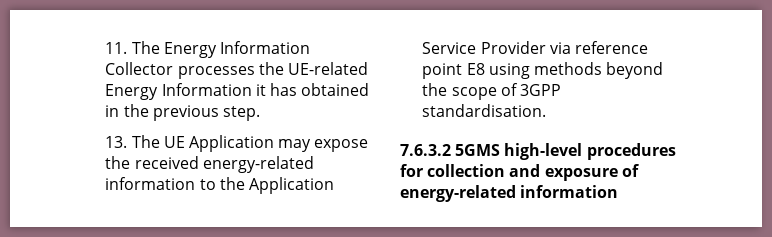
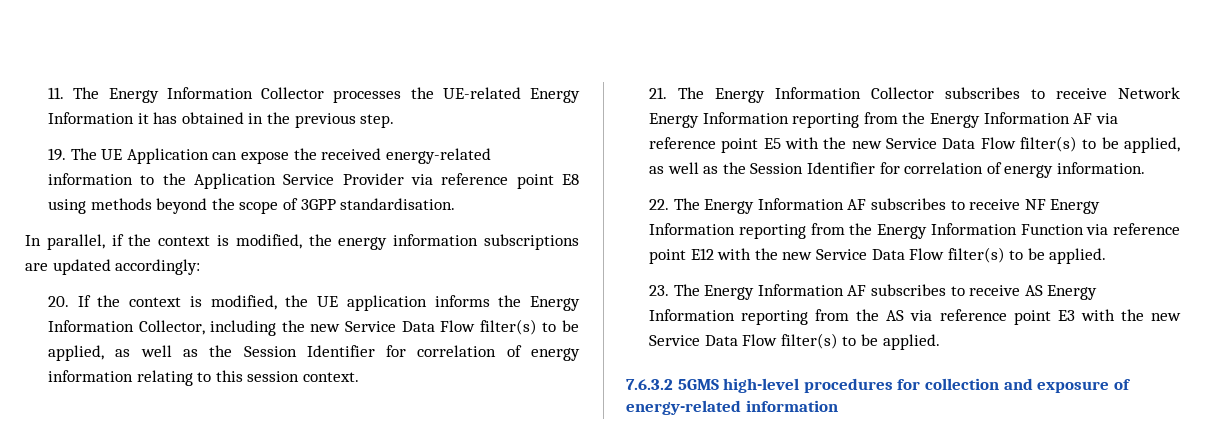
[105,136,128,148] 13. -> [47,148,66,161] 19.
[278,139,312,152] may -> [212,152,238,160] can
(547, 110) none -> [25,234,580,250] [25,259,201,275] [47,295,580,311] [47,319,580,336] [47,345,580,361] [47,370,359,386] [648,87,1180,103] [648,112,1118,128] [648,136,1180,153] [648,162,1145,178] [648,198,1101,214] [648,223,1180,239] [648,247,1107,264] [648,284,1098,300] [648,309,1181,325] [648,333,940,350] // In parallel, if the context is modified, the energy information subscriptions are updated accordingly: // 20. If the context is modified, the UE application informs the Energy Information Collector, including the new Service Data Flow filter(s) to be applied, as well as the Session Identifier for correlation of energy information relating to this session context. // 21. The Energy Information Collector subscribes to receive Network Energy Information reporting from the Energy Information AF via reference point E5 with the new Service Data Flow filter(s) to be applied, as well as the Session Identifier for correlation of energy information. // 22. The Energy Information AF subscribes to receive NF Energy Information reporting from the Energy Information Function via reference point E12 with the new Service Data Flow filter(s) to be applied. // 23. The Energy Information AF subscribes to receive AS Energy Information reporting from the AS via reference point E3 with the new Service Data Flow filter(s) to be applied.

